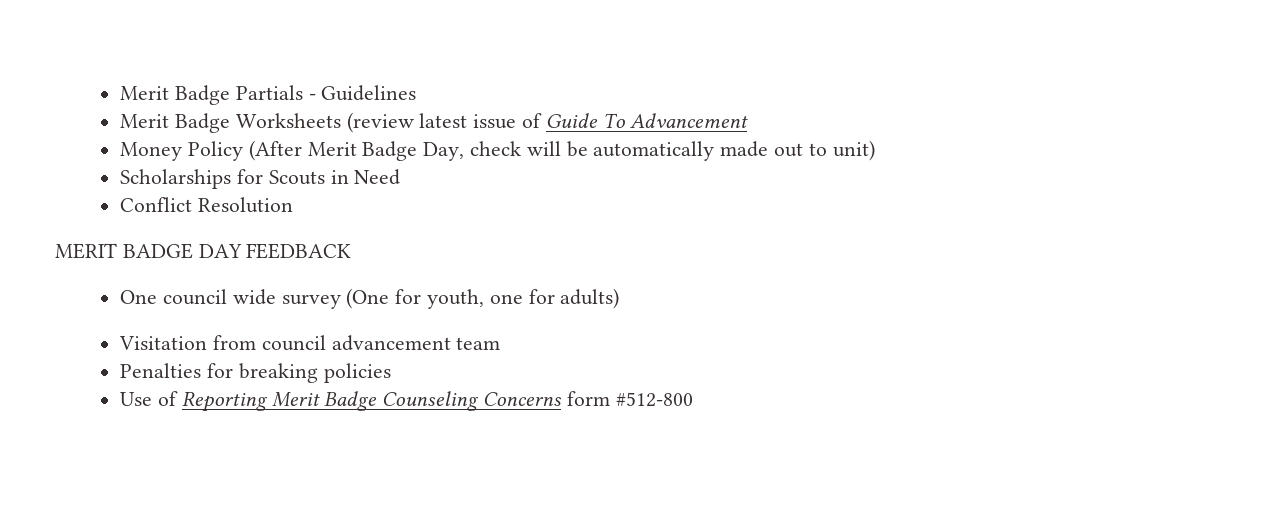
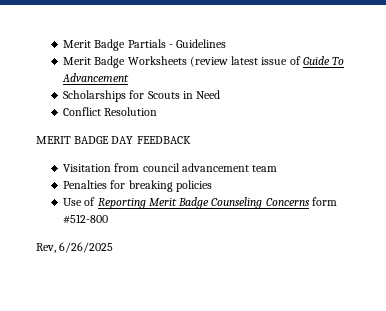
[120,140,875,161] // Money Policy (After Merit Badge Day, check will be automatically made out to unit) -> (130, 77) none
[120,288,620,309] // One council wide survey (One for youth, one for adults) -> (191, 140) none
(693, 399) none -> [36,242,114,253] // Rev, 6/26/2025

